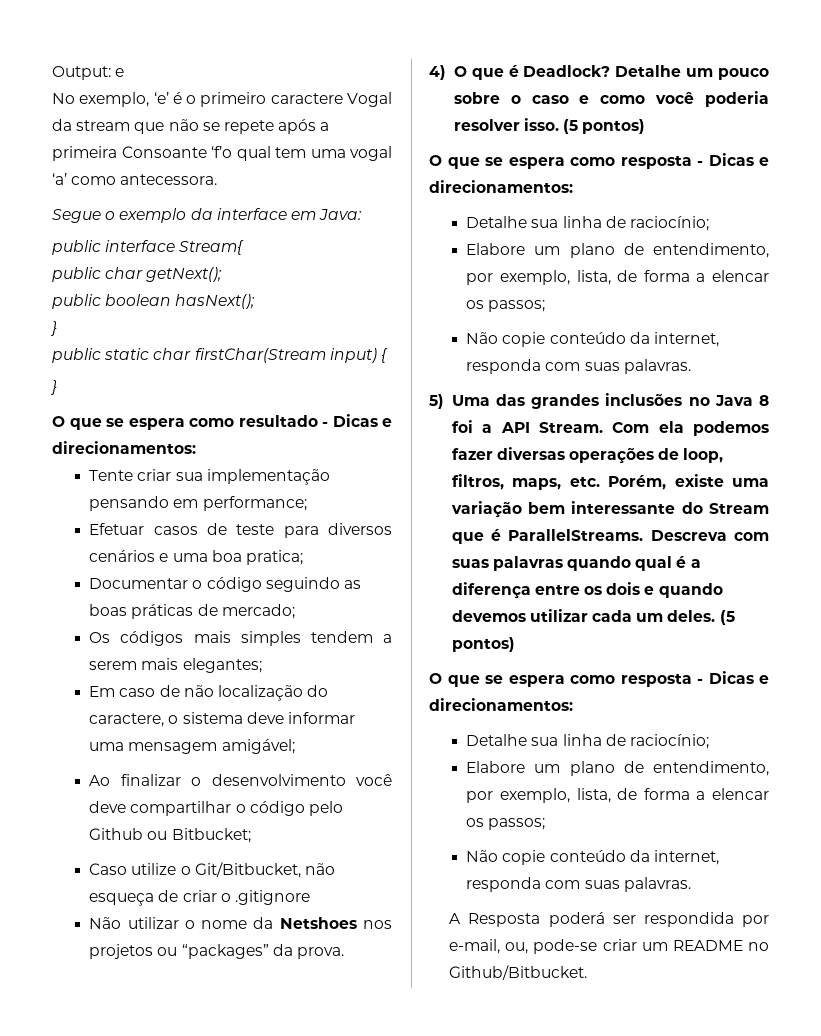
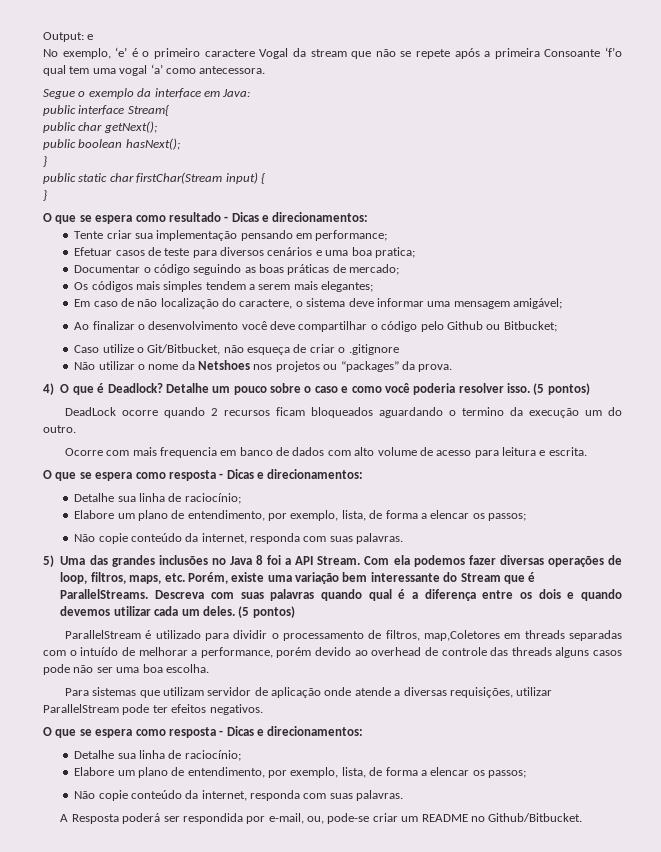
(646, 126) none -> [64,407,623,418] [43,425,76,433] [64,447,587,458] // DeadLock ocorre quando 2 recursos ficam bloqueados aguardando o termino da execução um do outro. // Ocorre com mais frequencia em banco de dados com alto volume de acesso para leitura e escrita.
(515, 644) none -> [64,630,622,641] [43,647,622,658] [43,664,209,675] [64,687,553,698] [43,704,263,715] // ParallelStream é utilizado para dividir o processamento de filtros, map,Coletores em threads separadas com o intuído de melhorar a performance, porém devido ao overhead de controle das threads alguns casos pode não ser uma boa escolha. // Para sistemas que utilizam servidor de aplicação onde atende a diversas requisições, utilizar ParallelStream pode ter efeitos negativos.

